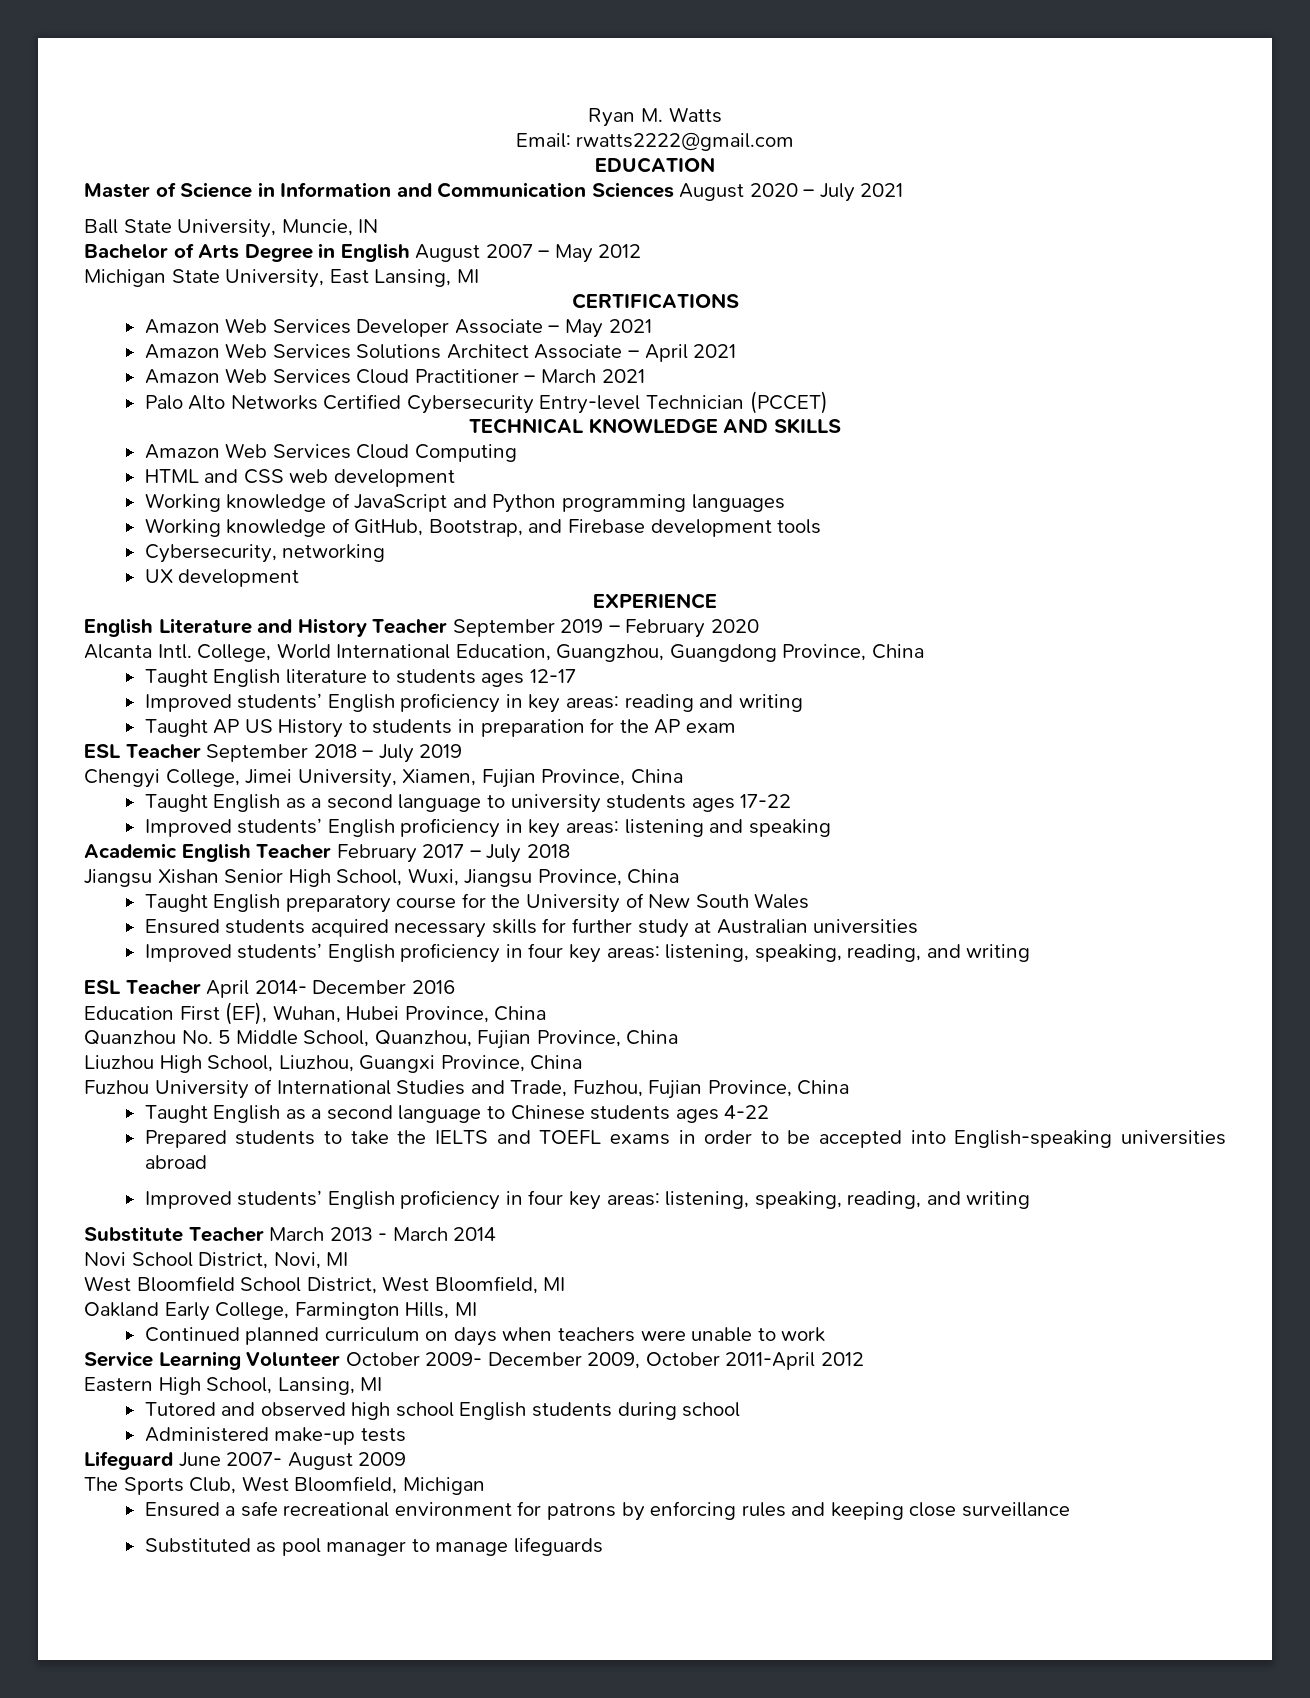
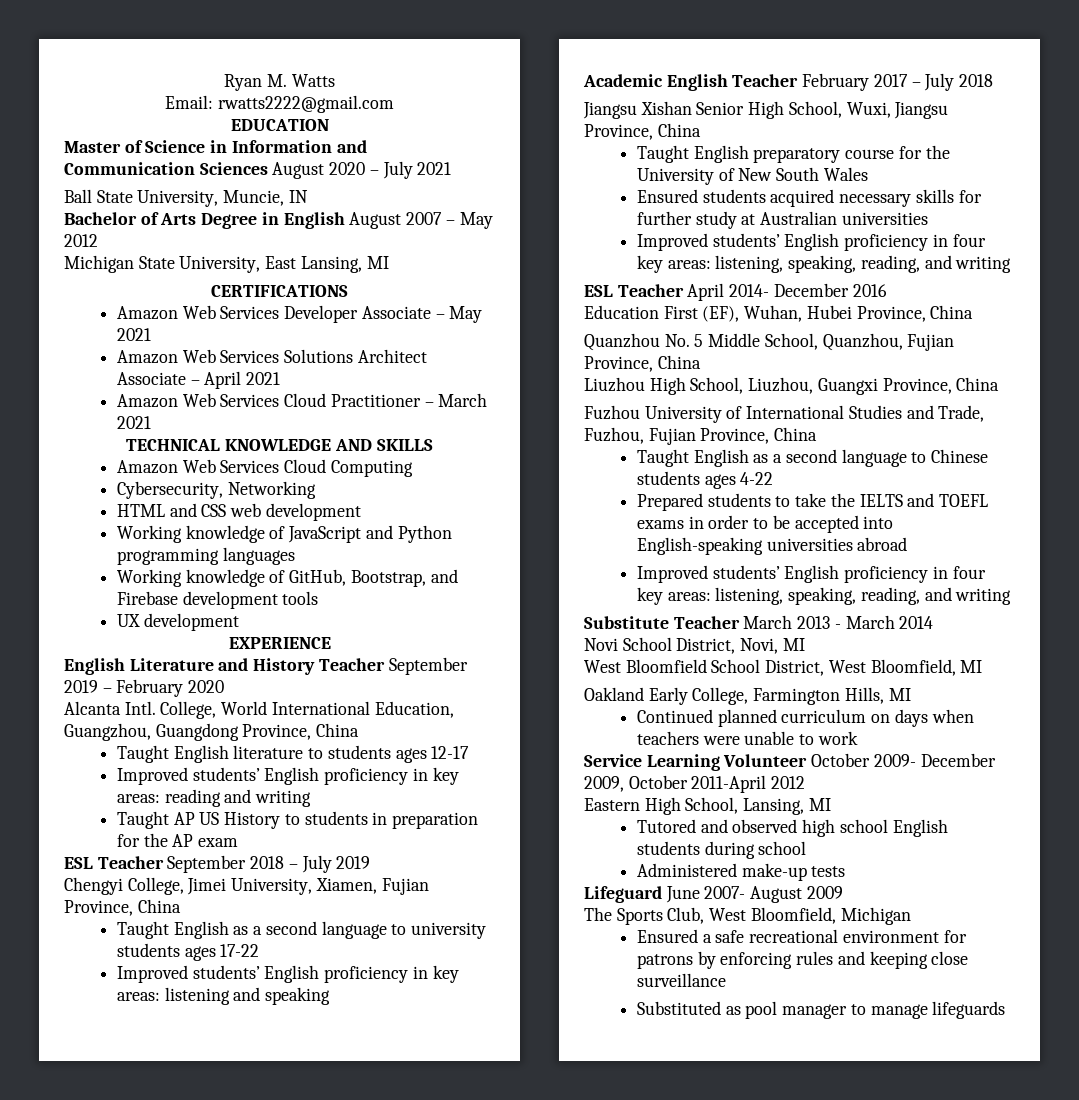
[144,391,828,414] // Palo Alto Networks Certified Cybersecurity Entry-level Technician (PCCET) -> (151, 422) none
(517, 453) none -> [116,481,316,499] // Cybersecurity, Networking
[144,544,386,563] // Cybersecurity, networking -> (319, 598) none

